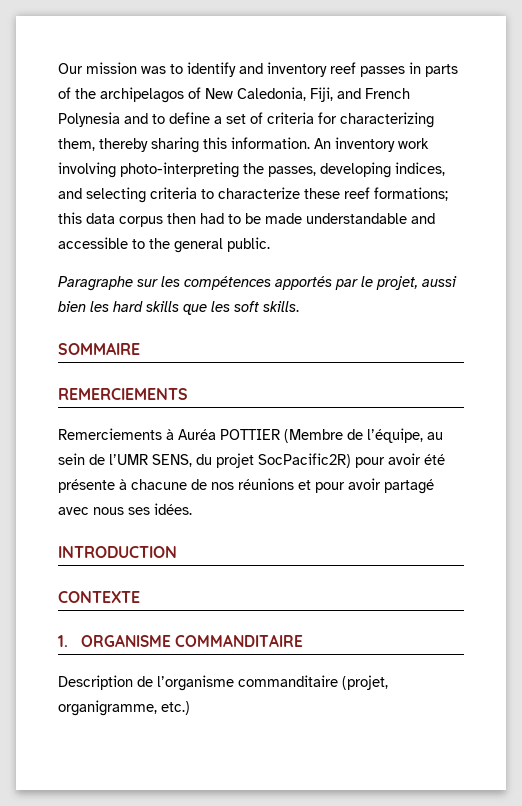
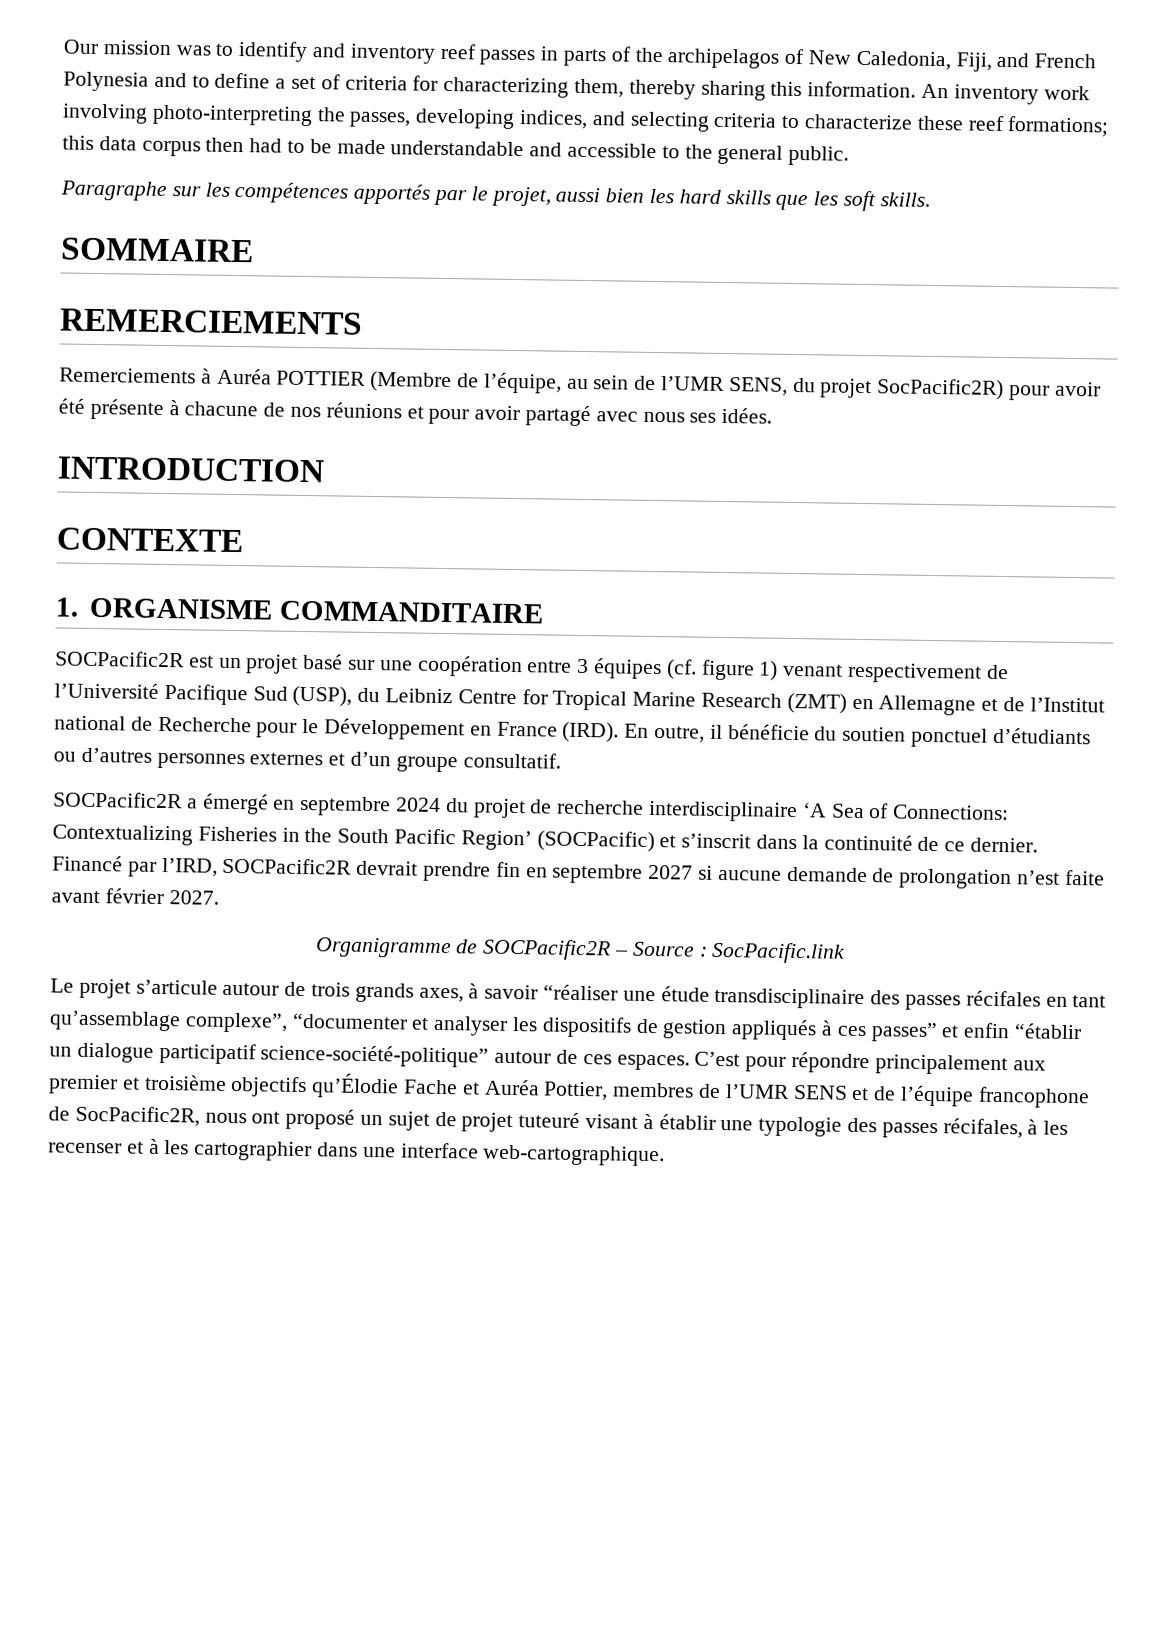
[58,675,388,691] [58,700,190,716] Description de l’organisme commanditaire (projet, organigramme, etc.) -> [55,650,1009,684] [54,682,1105,716] [54,715,1091,748] [53,747,561,773] [53,791,1010,823] [52,824,1039,853] [52,855,1105,890] [51,888,219,905] [314,937,846,964] [50,978,1107,1011] [49,1010,1083,1043] [49,1042,1046,1076] [48,1073,1090,1109] [48,1105,1069,1139] [48,1138,666,1167] SOCPacific2R est un projet basé sur une coopération entre 3 équipes (cf. figure 1) venant respectivement de l’Université Pacifique Sud (USP), du Leibniz Centre for Tropical Marine Research (ZMT) en Allemagne et de l’Institut national de Recherche pour le Développement en France (IRD). En outre, il bénéficie du soutien ponctuel d’étudiants ou d’autres personnes externes et d’un groupe consultatif. // SOCPacific2R a émergé en septembre 2024 du projet de recherche interdisciplinaire ‘A Sea of Connections: Contextualizing Fisheries in the South Pacific Region’ (SOCPacific) et s’inscrit dans la continuité de ce dernier. Financé par l’IRD, SOCPacific2R devrait prendre fin en septembre 2027 si aucune demande de prolongation n’est faite avant février 2027. // Organigramme de SOCPacific2R – Source : SocPacific.link // Le projet s’articule autour de trois grands axes, à savoir “réaliser une étude transdisciplinaire des passes récifales en tant qu’assemblage complexe”, “documenter et analyser les dispositifs de gestion appliqués à ces passes” et enfin “établir un dialogue participatif science-société-politique” autour de ces espaces. C’est pour répondre principalement aux premier et troisième objectifs qu’Élodie Fache et Auréa Pottier, membres de l’UMR SENS et de l’équipe francophone de SocPacific2R, nous ont proposé un sujet de projet tuteuré visant à établir une typologie des passes récifales, à les recenser et à les cartographier dans une interface web-cartographique.

